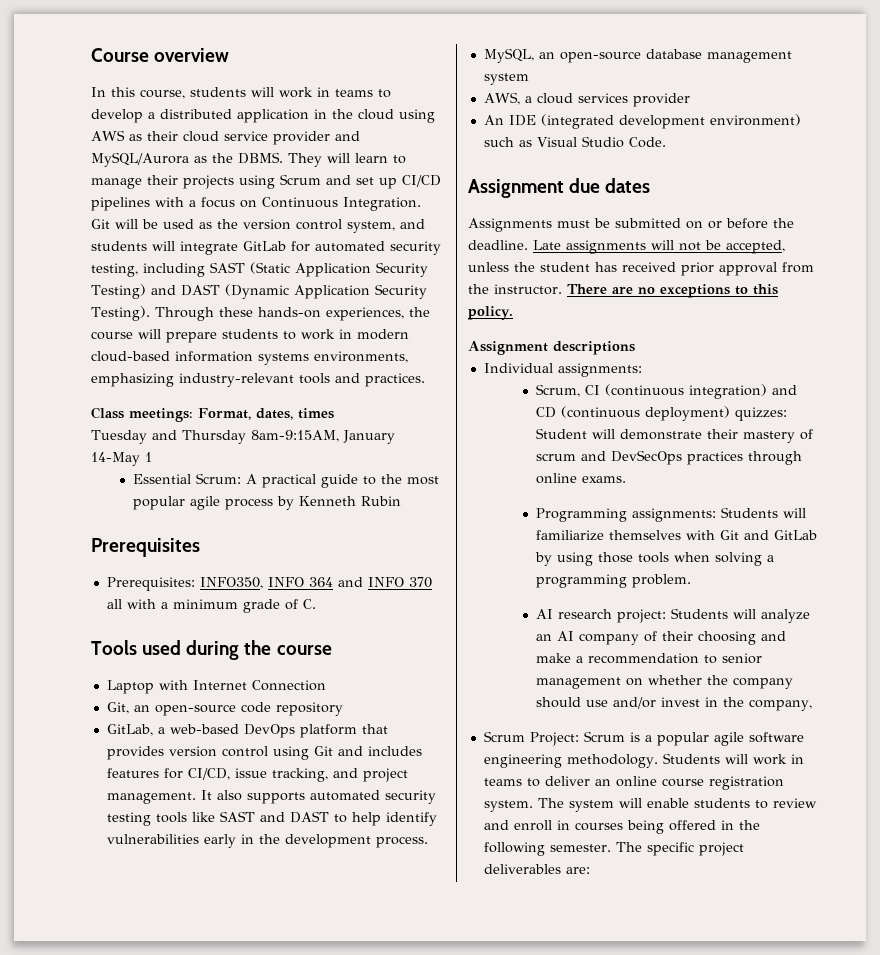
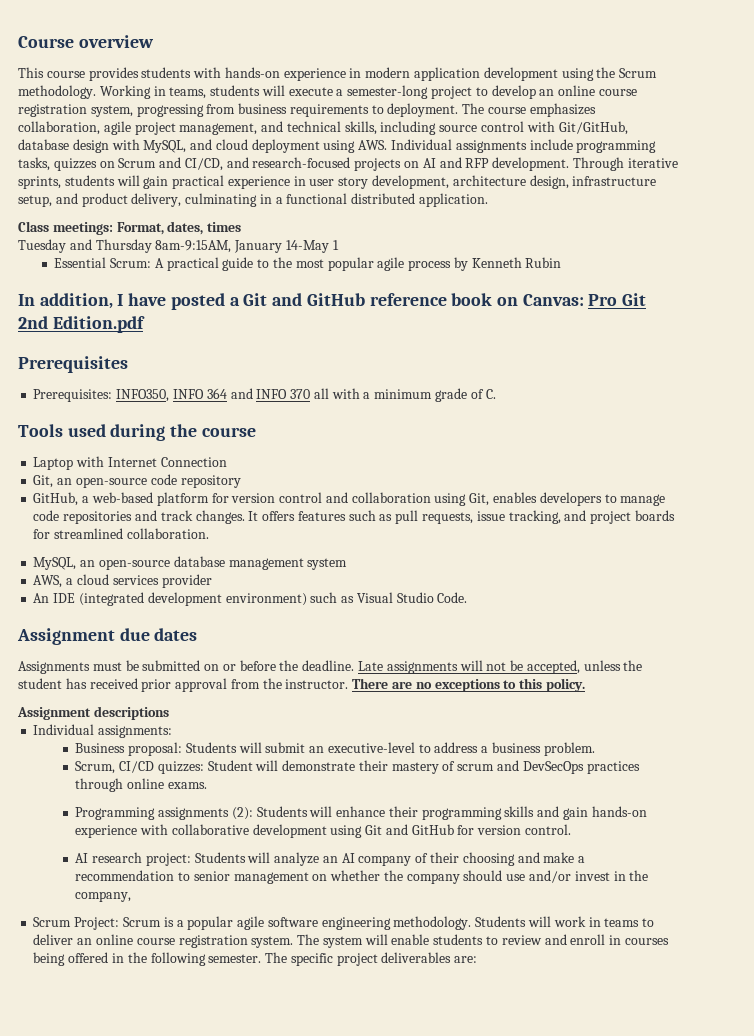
[91,87,391,99] [91,109,435,123] [91,130,360,145] [91,152,406,167] [91,174,441,189] [91,197,421,211] [91,219,425,233] [91,241,441,255] [91,262,428,277] [91,284,427,299] [91,306,430,321] [91,329,409,343] [91,351,408,365] [91,373,425,387] In this course, students will work in teams to develop a distributed application in the cloud using AWS as their cloud service provider and MySQL/Aurora as the DBMS. They will learn to manage their projects using Scrum and set up CI/CD pipelines with a focus on Continuous Integration. Git will be used as the version control system, and students will integrate GitLab for automated security testing, including SAST (Static Application Security Testing) and DAST (Dynamic Application Security Testing). Through these hands-on experiences, the course will prepare students to work in modern cloud-based information systems environments, emphasizing industry-relevant tools and practices. -> [18,67,658,81] [18,85,637,99] [18,103,596,117] [18,121,628,135] [18,139,657,153] [18,157,678,171] [18,175,657,189] [18,193,489,207] This course provides students with hands-on experience in modern application development using the Scrum methodology. Working in teams, students will execute a semester-long project to develop an online course registration system, progressing from business requirements to deployment. The course emphasizes collaboration, agile project management, and technical skills, including source control with Git/GitHub, database design with MySQL, and cloud deployment using AWS. Individual assignments include programming tasks, quizzes on Scrum and CI/CD, and research-focused projects on AI and RFP development. Through iterative sprints, students will gain practical experience in user story development, architecture design, infrastructure setup, and product delivery, culminating in a functional distributed application.
(401, 501) none -> [18,293,647,310] [18,316,145,333] // In addition, I have posted a Git and GitHub reference book on Canvas: Pro Git 2nd Edition.pdf
[106,724,153,736] GitLab, -> [33,492,79,506] GitHub,
[243,724,388,738] [106,746,422,760] [106,768,408,782] [106,790,436,804] [106,811,437,826] [106,834,428,848] DevOps platform that provides version control using Git and includes features for CI/CD, issue tracking, and project management. It also supports automated security testing tools like SAST and DAST to help identify vulnerabilities early in the development process. -> [156,492,666,506] [33,510,675,524] [33,528,209,539] platform for version control and collaboration using Git, enables developers to manage code repositories and track changes. It offers features such as pull requests, issue tracking, and project boards for streamlined collaboration.
[535,384,797,399] [535,406,730,421] Scrum, CI (continuous integration) and CD (continuous deployment) -> [75,742,595,756] [75,761,154,774] Business proposal: Students will submit an executive-level to address a business problem. // Scrum, CI/CD
[631,507,806,522] [535,530,817,541] [534,552,774,566] [535,574,691,588] assignments: Students will familiarize themselves with Git and GitLab by using those tools when solving a programming problem. -> [157,806,647,820] [75,824,571,838] assignments (2): Students will enhance their programming skills and gain hands-on experience with collaborative development using Git and GitHub for version control.

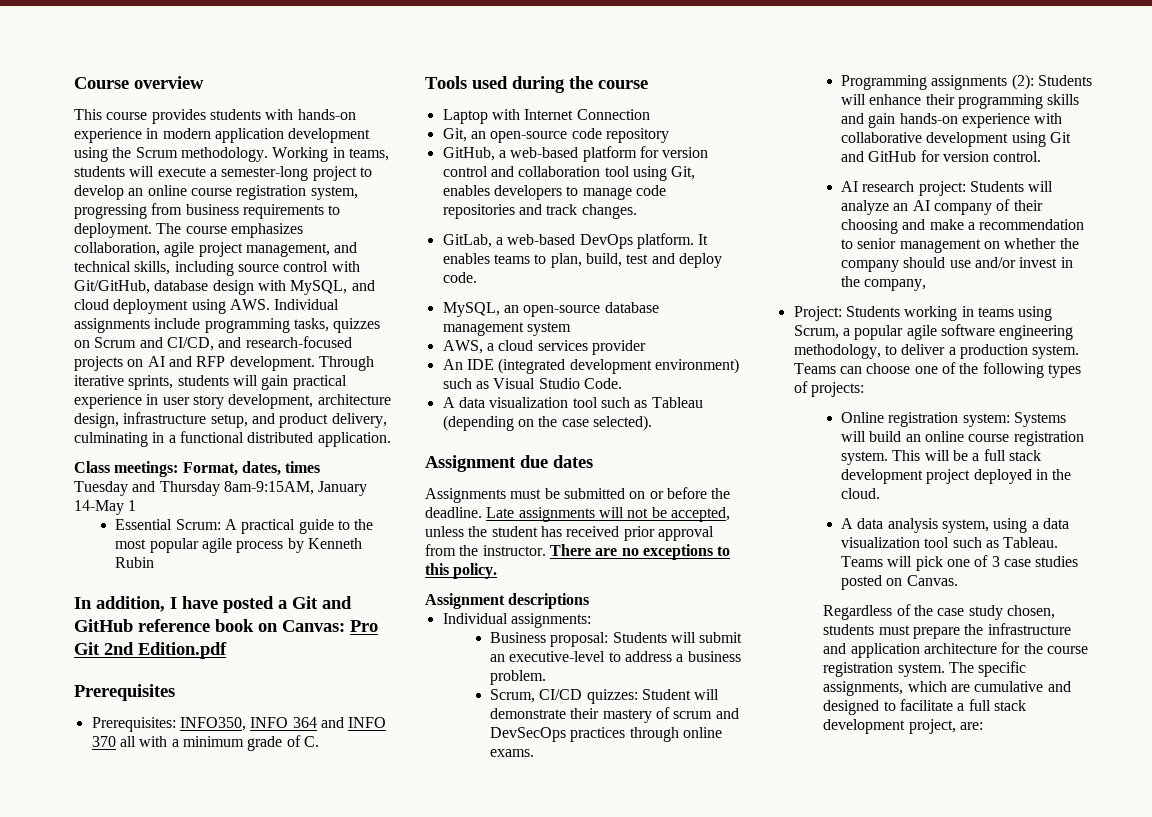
(431, 497) none -> [604,166,630,177] tool
[248,510,675,524] [33,528,209,539] It offers features such as pull requests, issue tracking, and project boards for streamlined collaboration. -> [442,233,709,249] [442,253,722,268] [442,272,477,283] // GitLab, a web-based DevOps platform. It enables teams to plan, build, test and deploy code.
(468, 597) none -> [442,397,703,408] [442,415,652,431] // A data visualization tool such as Tableau (depending on the case selected).
[33,917,174,930] Scrum Project: Scrum is -> [793,306,1053,321] [793,325,839,339] Project: Students working in teams using Scrum,
[393,916,655,930] [33,934,74,945] methodology. Students will work in teams to deliver -> [793,344,1080,359] [793,362,1081,378] [793,381,864,397] [840,412,1066,427] [840,431,902,442] methodology, to deliver a production system. Teams can choose one of the following types of projects: // Online registration system: Systems will build
[297,934,669,948] [33,952,452,966] The system will enable students to review and enroll in courses being offered in the following semester. The specific project deliverables -> [892,449,1041,461] [840,469,1072,484] [840,488,880,499] [840,518,1069,533] [840,537,1059,548] [840,555,1079,571] [840,575,958,590] [823,604,1055,620] [823,623,1071,639] [823,642,1088,658] [823,661,1027,677] [823,681,1071,696] [823,699,1026,715] [823,719,956,734] This will be a full stack development project deployed in the cloud. // A data analysis system, using a data visualization tool such as Tableau. Teams will pick one of 3 case studies posted on Canvas. // Regardless of the case study chosen, students must prepare the infrastructure and application architecture for the course registration system. The specific assignments, which are cumulative and designed to facilitate a full stack development project,

